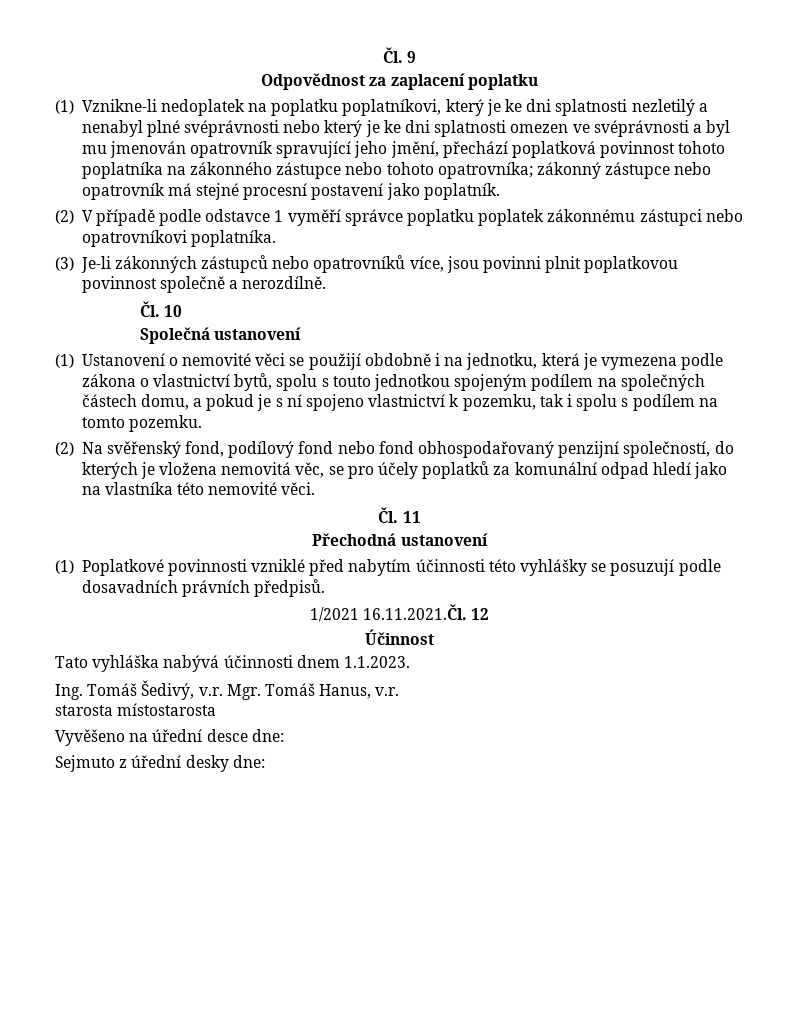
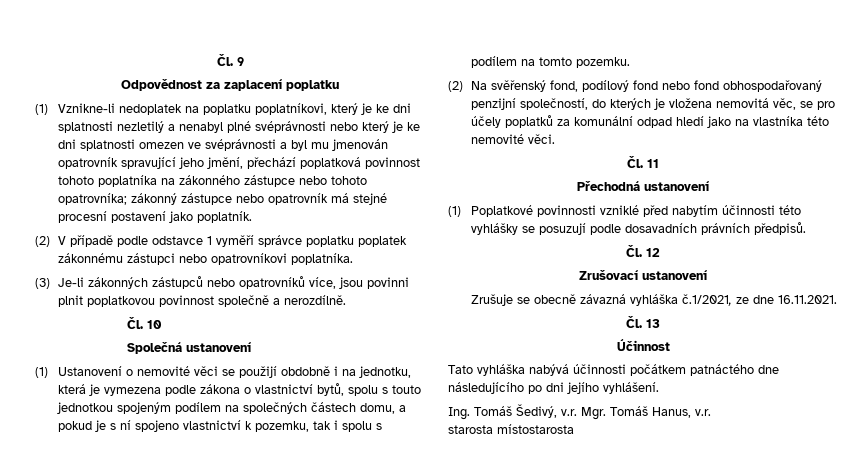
[309,604,467,622] 1/2021 16.11.2021.Čl. -> [626,245,642,257] Čl.
(490, 614) none -> [579,270,707,280] [471,294,838,306] [626,316,660,328] // Zrušovací ustanovení // Zrušuje se obecně závazná vyhláška č.1/2021, ze dne 16.11.2021. // Čl. 13
[296,655,410,668] dnem 1.1.2023. -> [630,364,779,376] [448,382,659,394] počátkem patnáctého dne následujícího po dni jejího vyhlášení.
[55,729,284,746] [55,755,265,772] // Vyvěšeno na úřední desce dne: // Sejmuto z úřední desky dne: -> (574, 429) none

